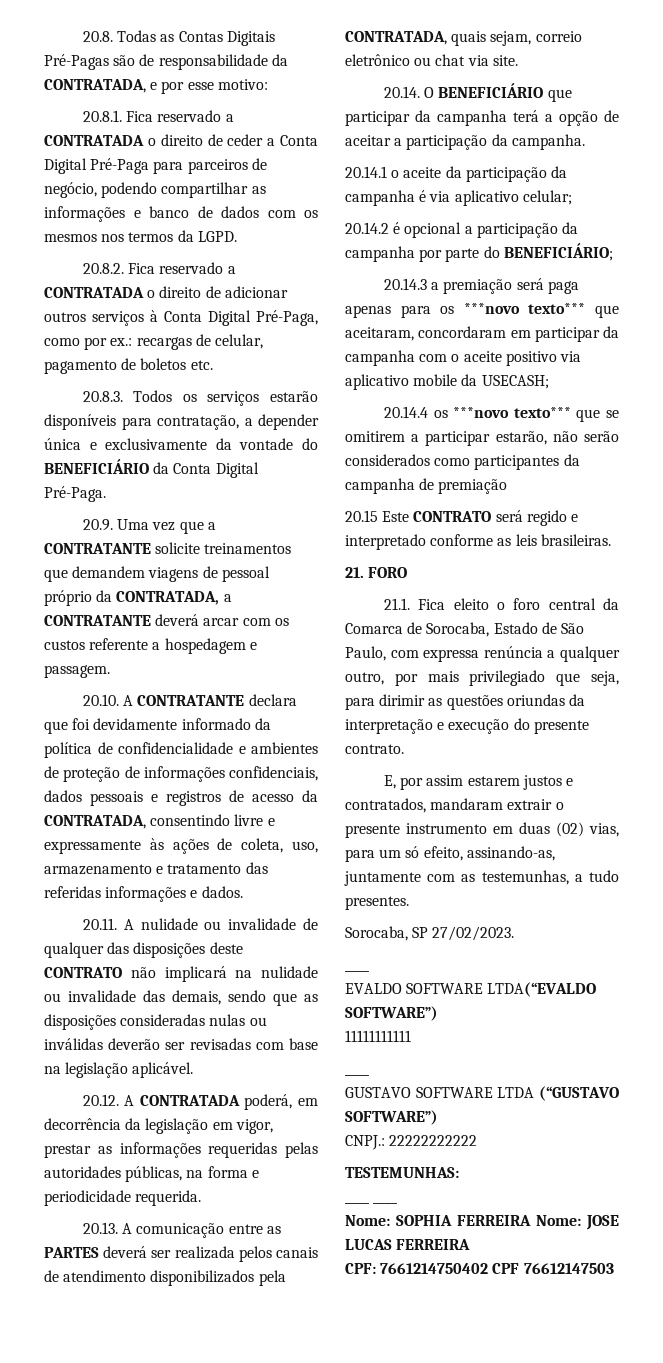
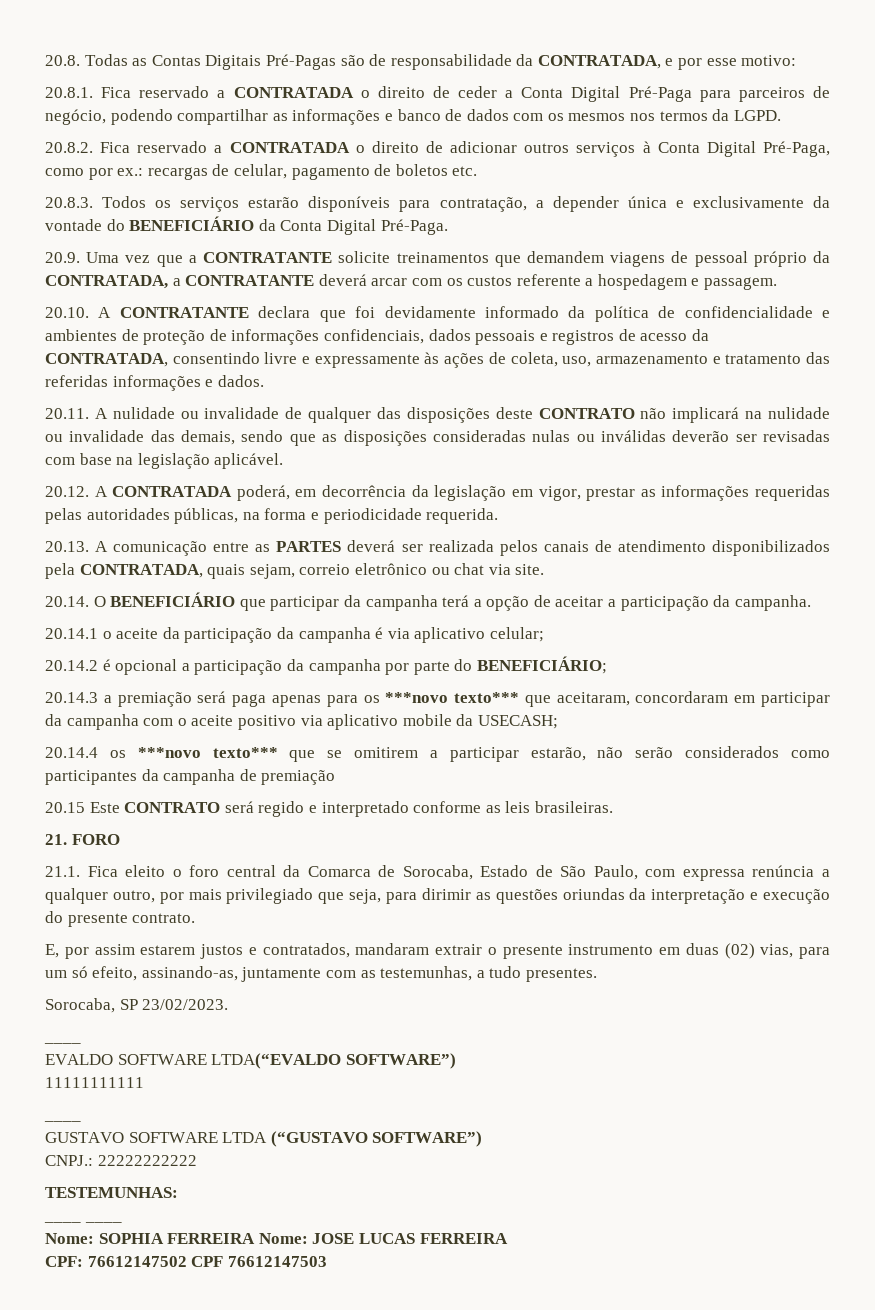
[432,926,515,941] 27/02/2023. -> [142,999,229,1010] 23/02/2023.
[380,1263,489,1274] 7661214750402 -> [87,1256,187,1267] 76612147502

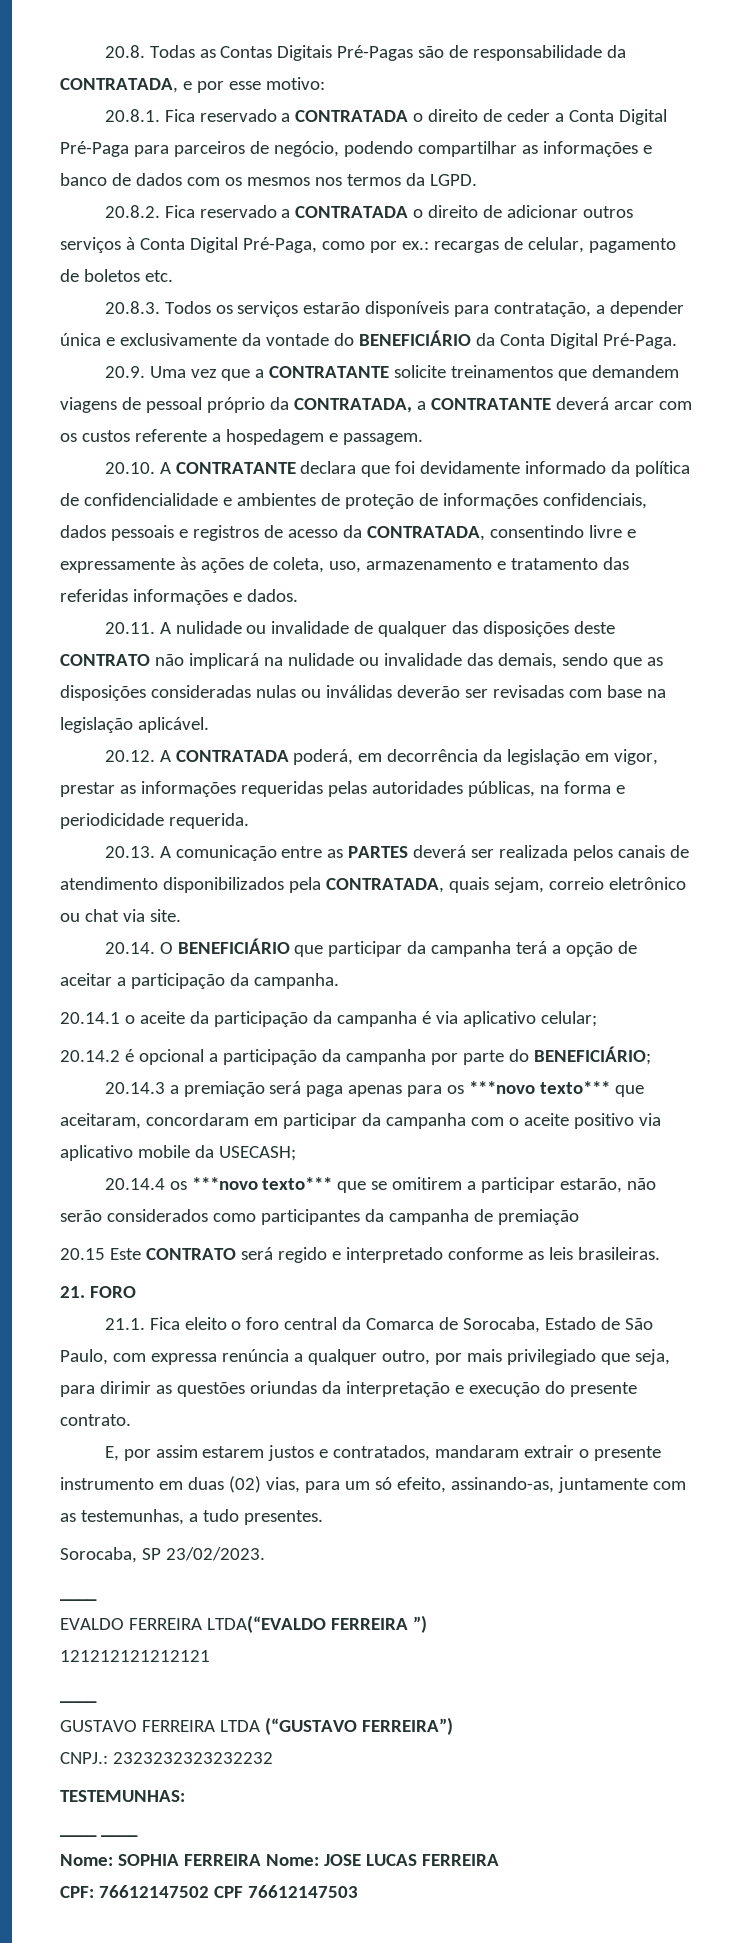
[117,1053,456,1069] [45,1077,144,1088] SOFTWARE LTDA(“EVALDO SOFTWARE”) // 11111111111 -> [128,1615,427,1633] [60,1650,210,1662] FERREIRA LTDA(“EVALDO FERREIRA ”) // 121212121212121
[128,1132,218,1143] SOFTWARE -> [141,1720,215,1732] FERREIRA
[372,1131,483,1147] SOFTWARE”) -> [361,1717,453,1735] FERREIRA”)
[97,1155,197,1166] 22222222222 -> [112,1752,273,1764] 2323232323232232

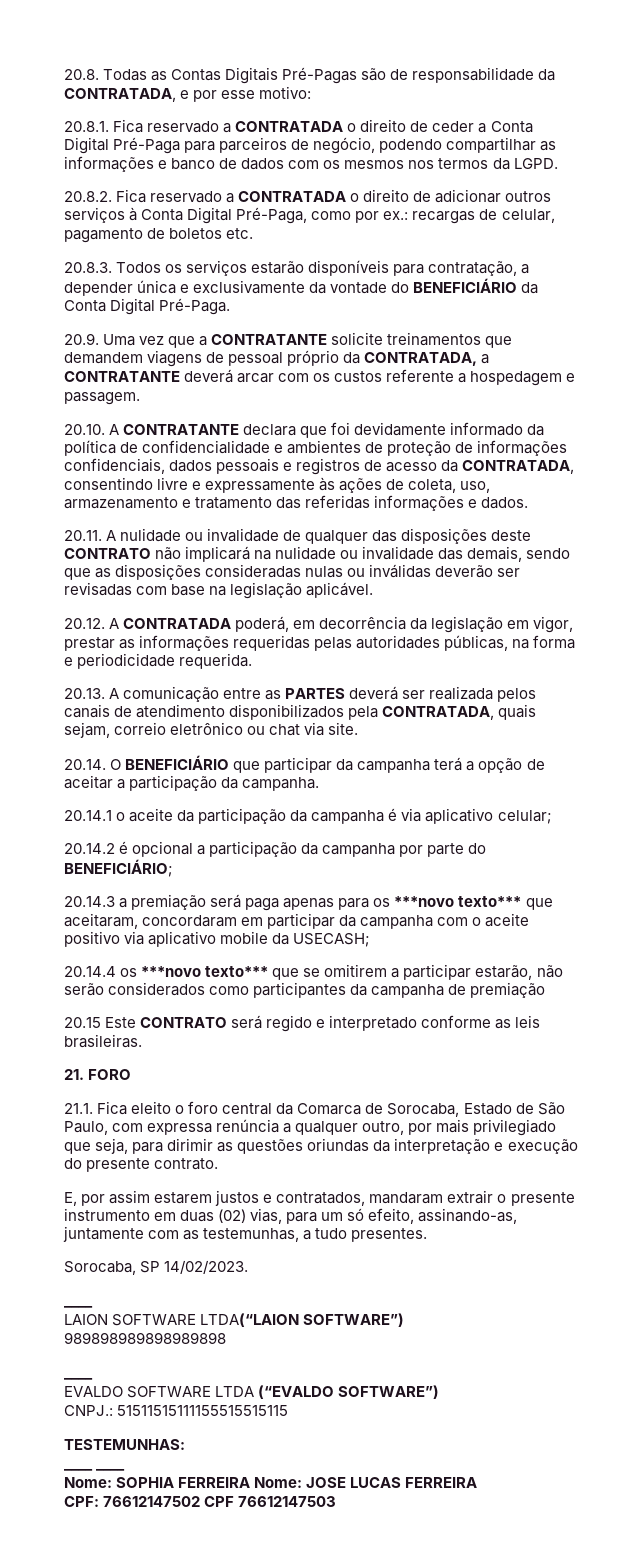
[165,1547,265,1561] [60,1598,97,1601] [60,1615,427,1633] [60,1650,210,1662] [60,1700,97,1703] [60,1717,453,1735] 23/02/2023. // ____ // EVALDO FERREIRA LTDA(“EVALDO FERREIRA ”) // 121212121212121 // ____ // GUSTAVO FERREIRA LTDA (“GUSTAVO FERREIRA”) -> [164,1260,249,1274] [64,1306,93,1308] [64,1313,405,1327] [64,1332,226,1344] [64,1378,93,1380] [64,1385,440,1399] 14/02/2023. // ____ // LAION SOFTWARE LTDA(“LAION SOFTWARE”) // 989898989898989898 // ____ // EVALDO SOFTWARE LTDA (“EVALDO SOFTWARE”)
[112,1752,273,1764] 2323232323232232 -> [117,1405,289,1416] 51511515111155515515115

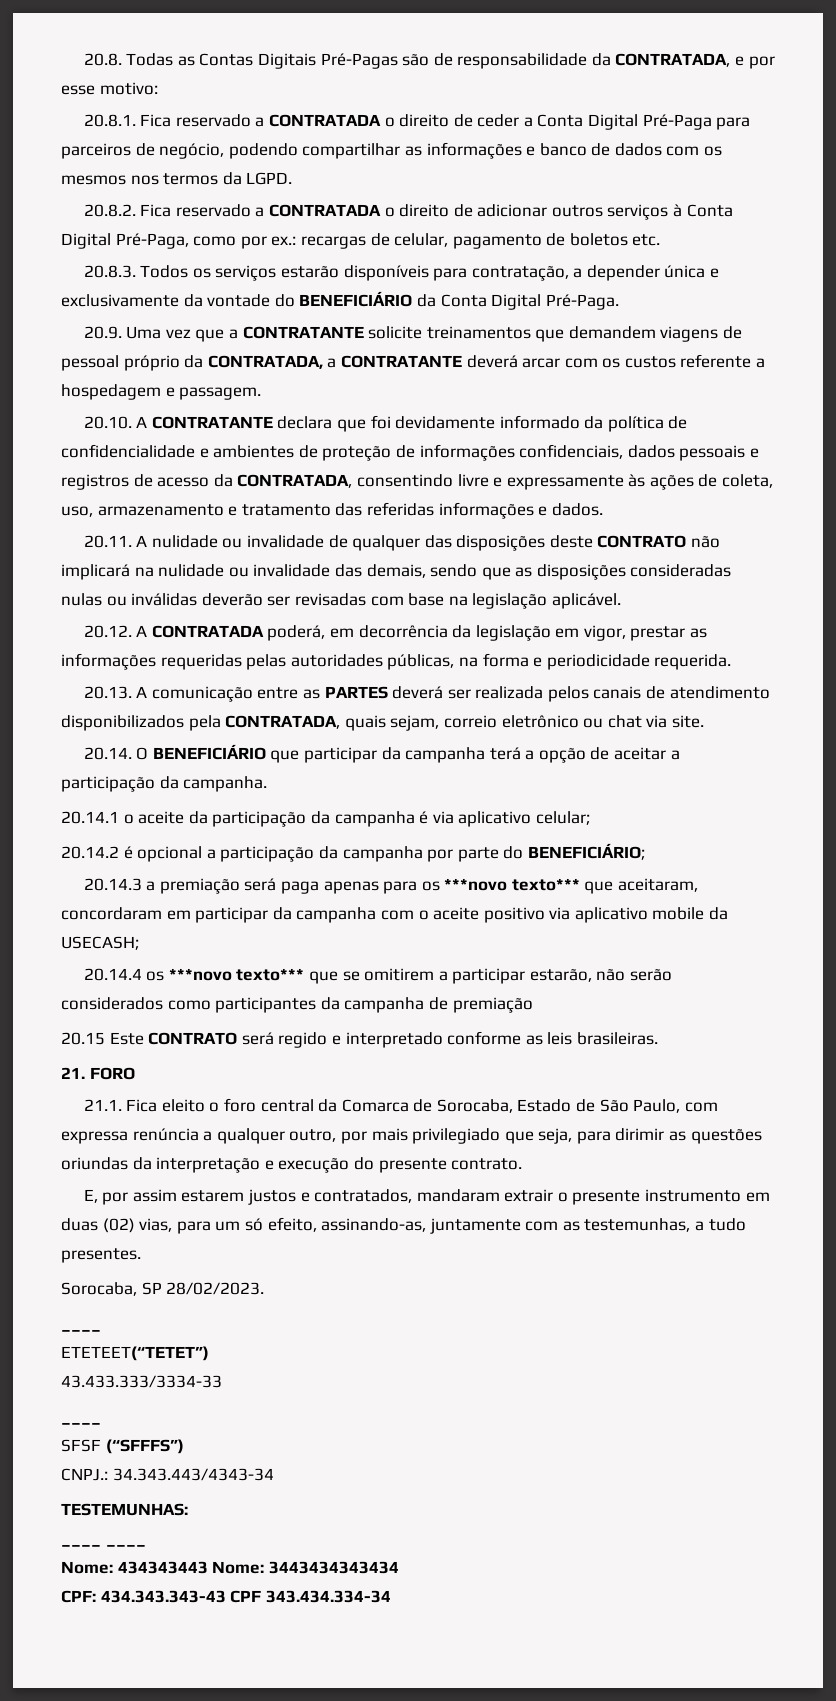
[164,1260,249,1274] [64,1306,93,1308] [64,1313,405,1327] [64,1332,226,1344] [64,1378,93,1380] [64,1385,440,1399] 14/02/2023. // ____ // LAION SOFTWARE LTDA(“LAION SOFTWARE”) // 989898989898989898 // ____ // EVALDO SOFTWARE LTDA (“EVALDO SOFTWARE”) -> [166,1282,265,1295] [61,1329,101,1332] [61,1346,209,1361] [61,1375,222,1388] [61,1422,101,1425] [61,1439,184,1454] 28/02/2023. // ____ // ETETEET(“TETET”) // 43.433.333/3334-33 // ____ // SFSF (“SFFFS”)
[117,1405,289,1416] 51511515111155515515115 -> [112,1468,274,1481] 34.343.443/4343-34
[116,1477,478,1488] [64,1496,337,1507] SOPHIA FERREIRA Nome: JOSE LUCAS FERREIRA // CPF: 76612147502 CPF 76612147503 -> [117,1561,399,1574] [61,1590,391,1603] 434343443 Nome: 3443434343434 // CPF: 434.343.343-43 CPF 343.434.334-34

